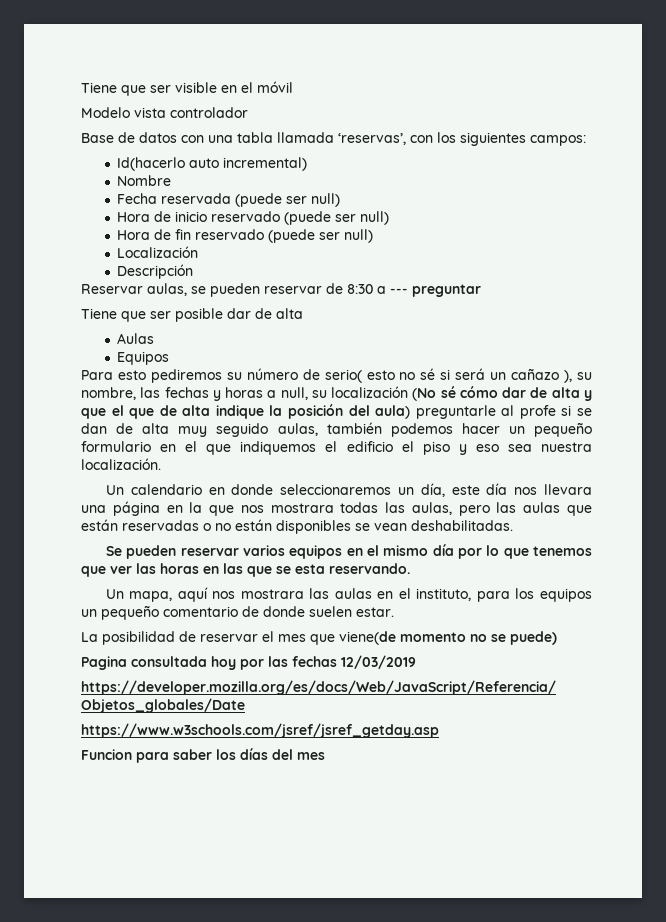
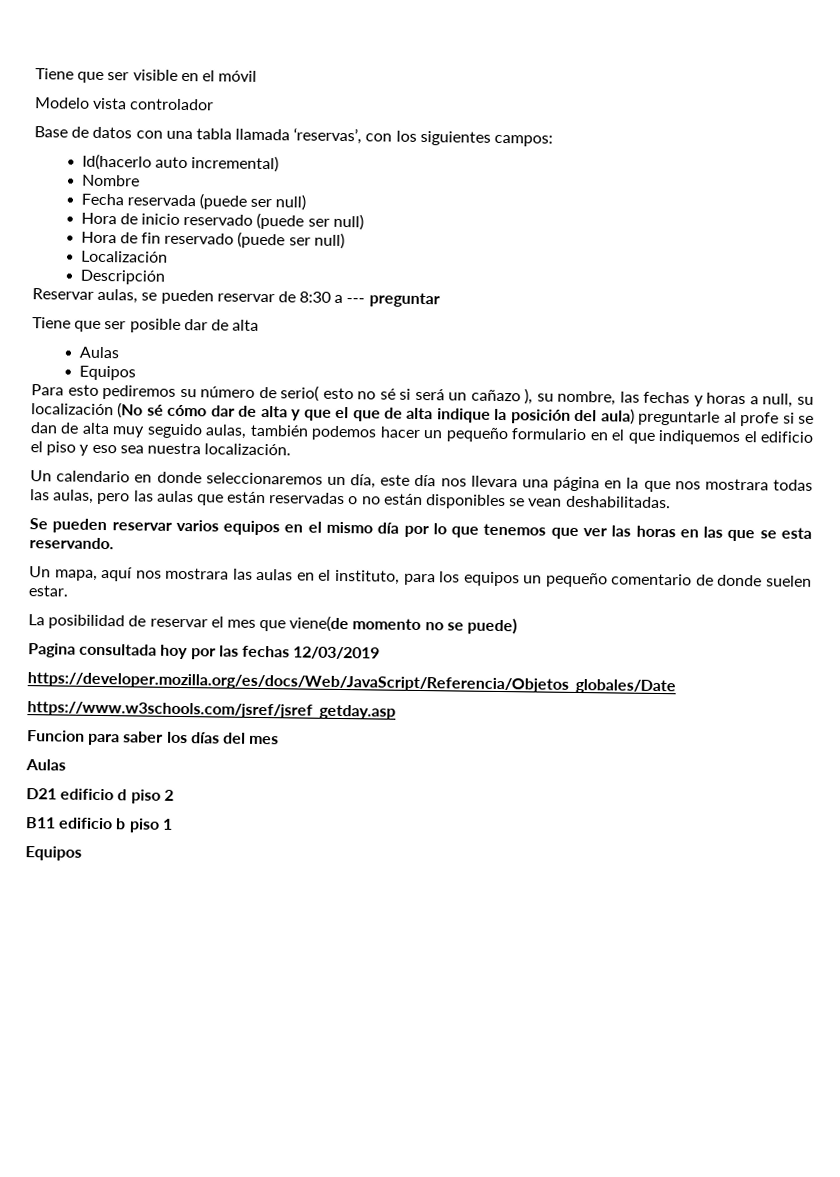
(325, 756) none -> [25,759,66,771] [26,788,174,804] [25,817,173,833] [25,846,82,861] // Aulas // D21 edificio d piso 2 // B11 edificio b piso 1 // Equipos

